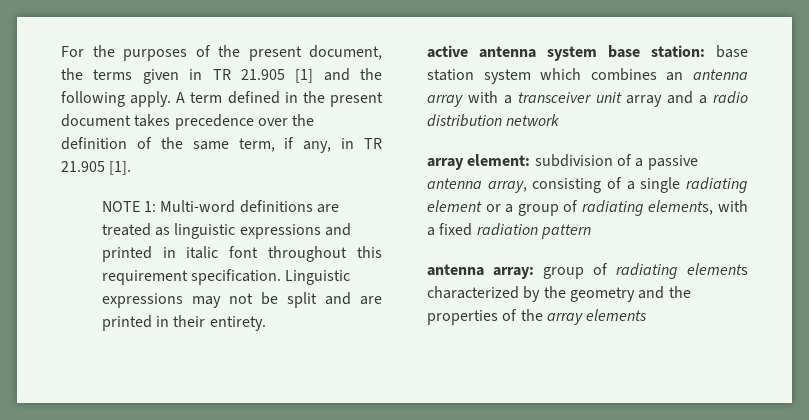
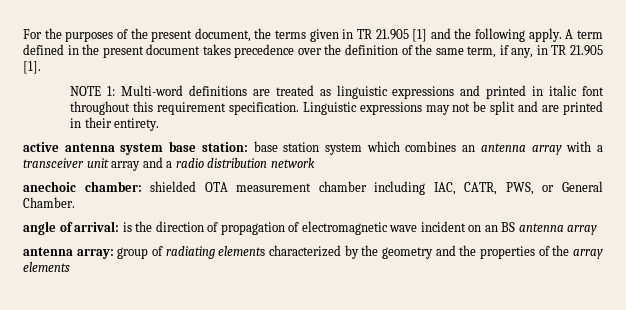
[427,154,698,170] [427,177,748,193] [427,200,748,216] [427,223,591,239] array element: subdivision of a passive antenna array, consisting of a single radiating element or a group of radiating elements, with a fixed radiation pattern -> [23,181,603,195] [23,197,75,208] [23,221,598,235] anechoic chamber: shielded OTA measurement chamber including IAC, CATR, PWS, or General Chamber. // angle of arrival: is the direction of propagation of electromagnetic wave incident on an BS antenna array

